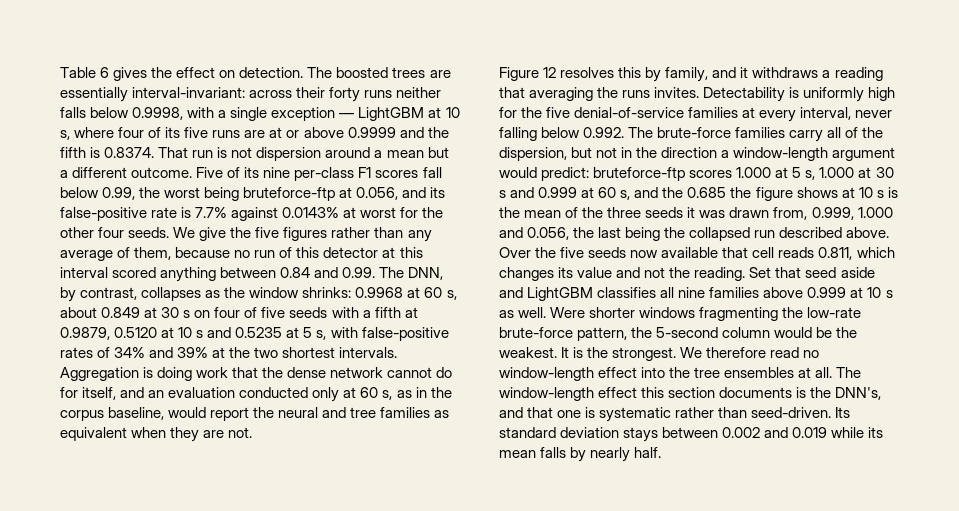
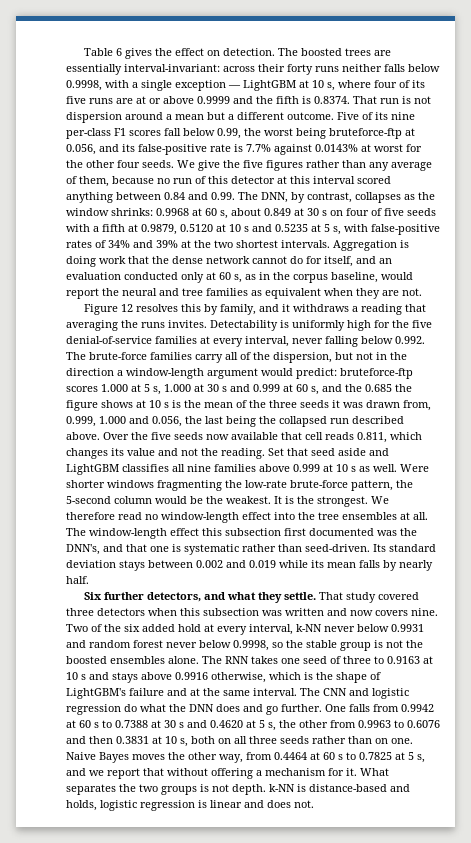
[668,387,807,398] section documents is -> [225,528,397,536] subsection first documented was
(662, 452) none -> [83,592,419,603] [66,608,438,616] [66,624,424,635] [66,640,423,651] [66,656,433,664] [66,672,381,683] [66,688,409,699] [66,704,434,715] [66,720,440,731] [66,736,413,747] [66,752,425,763] [66,768,389,779] [66,784,410,795] [66,800,314,811] // Six further detectors, and what they settle. That study covered three detectors when this subsection was written and now covers nine. Two of the six added hold at every interval, k-NN never below 0.9931 and random forest never below 0.9998, so the stable group is not the boosted ensembles alone. The RNN takes one seed of three to 0.9163 at 10 s and stays above 0.9916 otherwise, which is the shape of LightGBM's failure and at the same interval. The CNN and logistic regression do what the DNN does and go further. One falls from 0.9942 at 60 s to 0.7388 at 30 s and 0.4620 at 5 s, the other from 0.9963 to 0.6076 and then 0.3831 at 10 s, both on all three seeds rather than on one. Naive Bayes moves the other way, from 0.4464 at 60 s to 0.7825 at 5 s, and we report that without offering a mechanism for it. What separates the two groups is not depth. k-NN is distance-based and holds, logistic regression is linear and does not.

